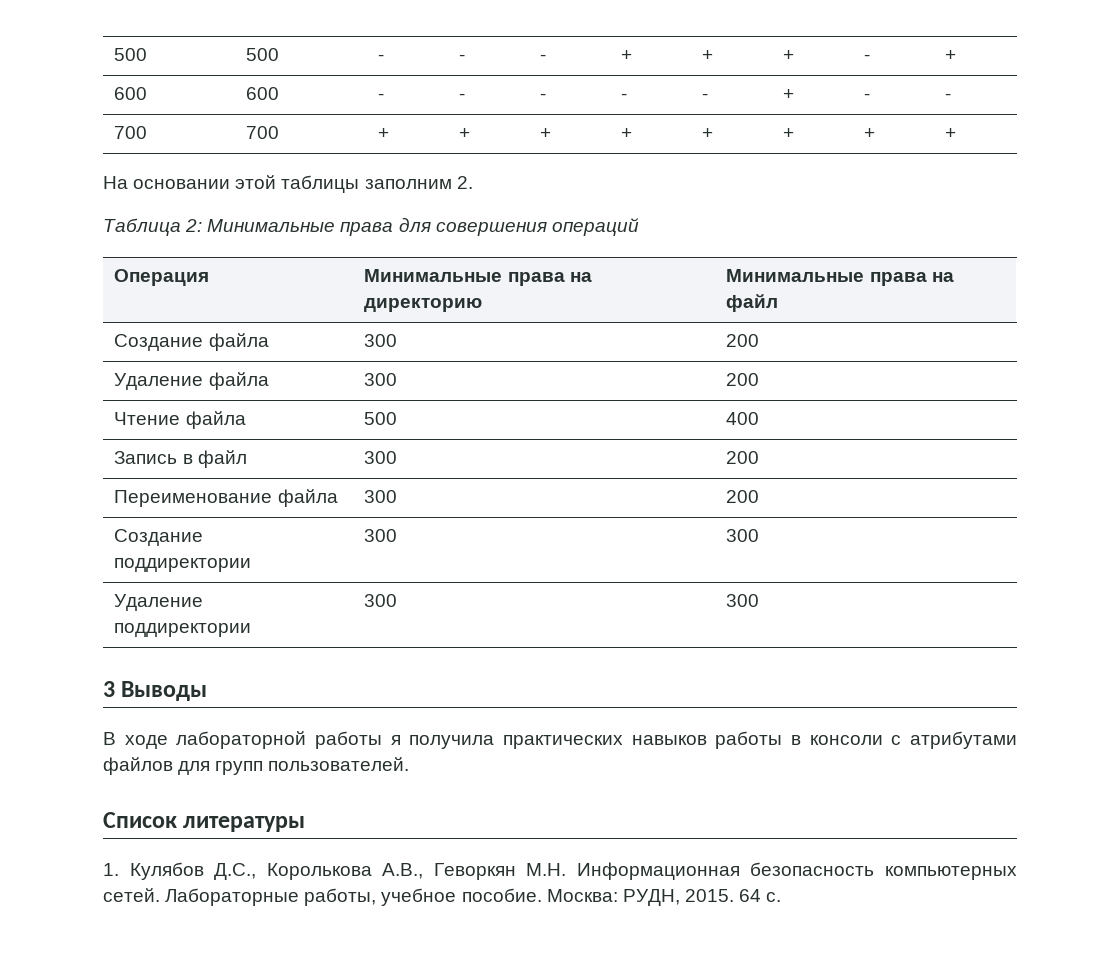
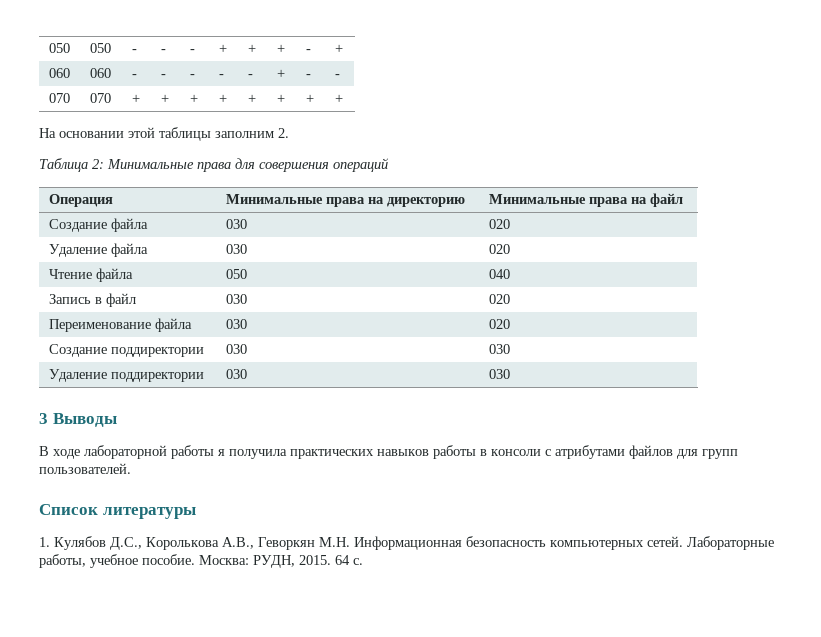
[114,48,148,61] [246,48,280,61] 500 | 500 -> [48,43,70,53] [89,43,111,53] 050 | 050
[114,87,148,100] [246,87,280,100] 600 | 600 -> [48,68,70,78] [89,68,111,78] 060 | 060
[114,126,148,139] [246,126,280,139] 700 | 700 -> [48,93,70,103] [89,93,111,103] 070 | 070
[364,334,398,347] [726,334,760,347] 300 | 200 -> [225,219,247,229] [488,219,510,229] 030 | 020
[364,373,398,386] [726,373,760,386] 300 | 200 -> [225,244,247,254] [488,244,510,254] 030 | 020
[364,412,398,425] [726,412,760,425] 500 | 400 -> [225,269,247,279] [488,269,510,279] 050 | 040
[364,451,398,464] [726,451,760,464] 300 | 200 -> [225,294,247,304] [488,294,510,304] 030 | 020
[364,490,398,503] [726,490,760,503] 300 | 200 -> [225,319,247,329] [488,319,510,329] 030 | 020
[364,529,398,542] [726,529,760,542] 300 | 300 -> [225,344,247,354] [488,344,510,354] 030 | 030
[364,594,398,607] [726,594,760,607] 300 | 300 -> [225,369,247,379] [488,369,510,379] 030 | 030

